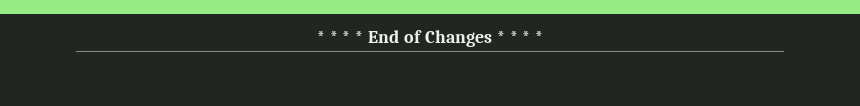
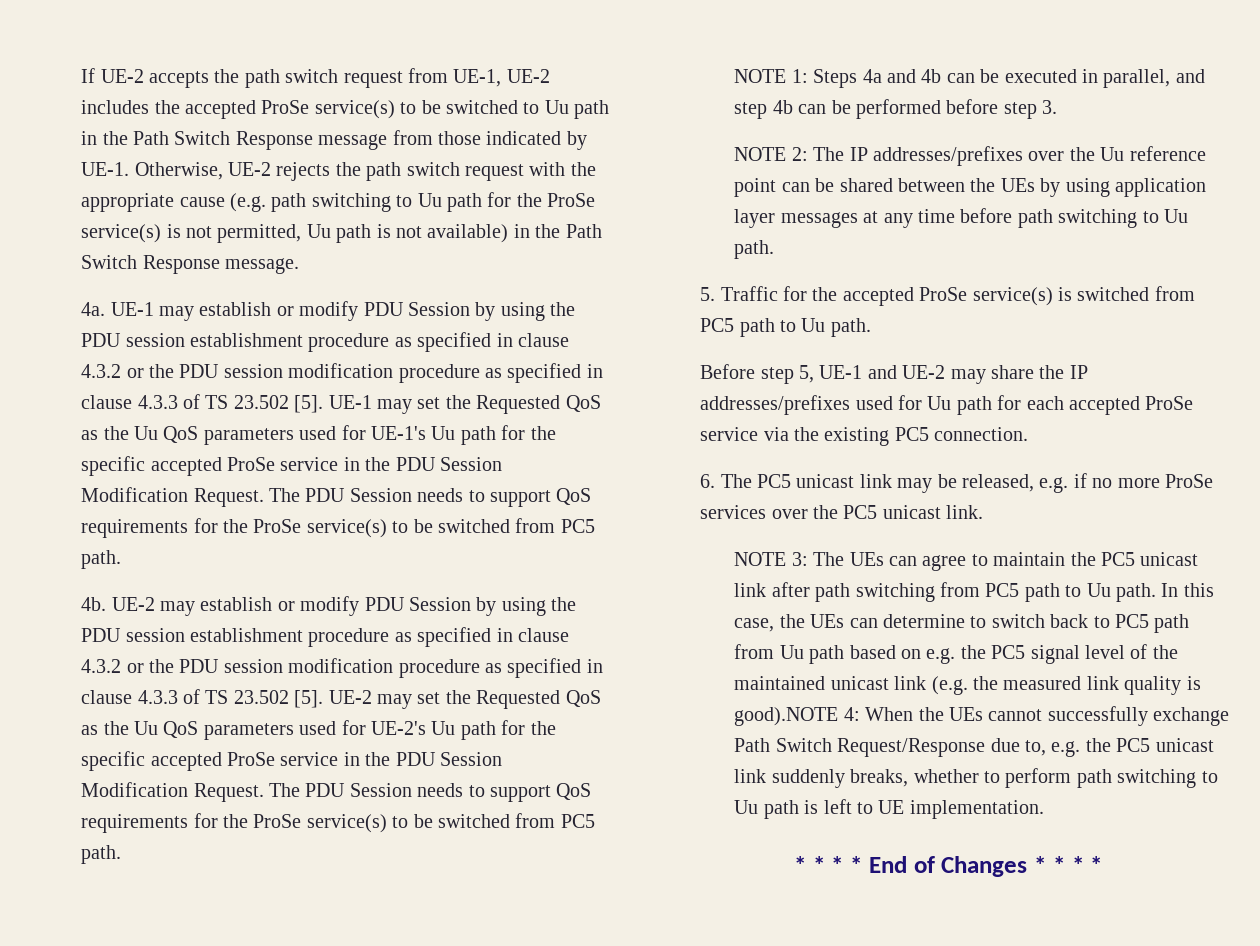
(316, 37) none -> [81,68,550,88] [81,100,610,119] [81,130,587,150] [81,162,596,181] [81,192,596,212] [81,224,602,243] [81,255,299,274] [81,301,576,321] [81,332,569,352] [81,363,603,383] [81,394,601,414] [81,425,556,445] [81,456,502,476] [81,487,592,507] [81,518,595,538] [81,550,122,569] [81,596,577,616] [81,627,569,647] [81,658,603,678] [81,689,601,709] [81,720,556,740] [81,751,502,771] [81,782,592,802] [81,813,595,833] [81,845,122,864] [734,69,1205,88] [734,99,1058,119] [734,146,1206,166] [734,178,1206,197] [734,208,1188,228] [734,240,775,259] [700,286,1195,306] [700,318,871,337] [700,364,1088,384] [700,395,1194,415] [700,427,1029,446] [700,473,1213,493] [700,505,984,519] [734,552,1199,571] [734,582,1214,602] [734,614,1190,633] [734,644,1178,664] [734,676,1201,695] [734,706,1230,726] [734,738,1214,757] [734,768,1218,788] [734,799,1044,819] If UE-2 accepts the path switch request from UE-1, UE-2 includes the accepted ProSe service(s) to be switched to Uu path in the Path Switch Response message from those indicated by UE-1. Otherwise, UE-2 rejects the path switch request with the appropriate cause (e.g. path switching to Uu path for the ProSe service(s) is not permitted, Uu path is not available) in the Path Switch Response message. // 4a. UE-1 may establish or modify PDU Session by using the PDU session establishment procedure as specified in clause 4.3.2 or the PDU session modification procedure as specified in clause 4.3.3 of TS 23.502 [5]. UE-1 may set the Requested QoS as the Uu QoS parameters used for UE-1's Uu path for the specific accepted ProSe service in the PDU Session Modification Request. The PDU Session needs to support QoS requirements for the ProSe service(s) to be switched from PC5 path. // 4b. UE-2 may establish or modify PDU Session by using the PDU session establishment procedure as specified in clause 4.3.2 or the PDU session modification procedure as specified in clause 4.3.3 of TS 23.502 [5]. UE-2 may set the Requested QoS as the Uu QoS parameters used for UE-2's Uu path for the specific accepted ProSe service in the PDU Session Modification Request. The PDU Session needs to support QoS requirements for the ProSe service(s) to be switched from PC5 path. // NOTE 1: Steps 4a and 4b can be executed in parallel, and step 4b can be performed before step 3. // NOTE 2: The IP addresses/prefixes over the Uu reference point can be shared between the UEs by using application layer messages at any time before path switching to Uu path. // 5. Traffic for the accepted ProSe service(s) is switched from PC5 path to Uu path. // Before step 5, UE-1 and UE-2 may share the IP addresses/prefixes used for Uu path for each accepted ProSe service via the existing PC5 connection. // 6. The PC5 unicast link may be released, e.g. if no more ProSe services over the PC5 unicast link. // NOTE 3: The UEs can agree to maintain the PC5 unicast link after path switching from PC5 path to Uu path. In this case, the UEs can determine to switch back to PC5 path from Uu path based on e.g. the PC5 signal level of the maintained unicast link (e.g. the measured link quality is good).NOTE 4: When the UEs cannot successfully exchange Path Switch Request/Response due to, e.g. the PC5 unicast link suddenly breaks, whether to perform path switching to Uu path is left to UE implementation. //

